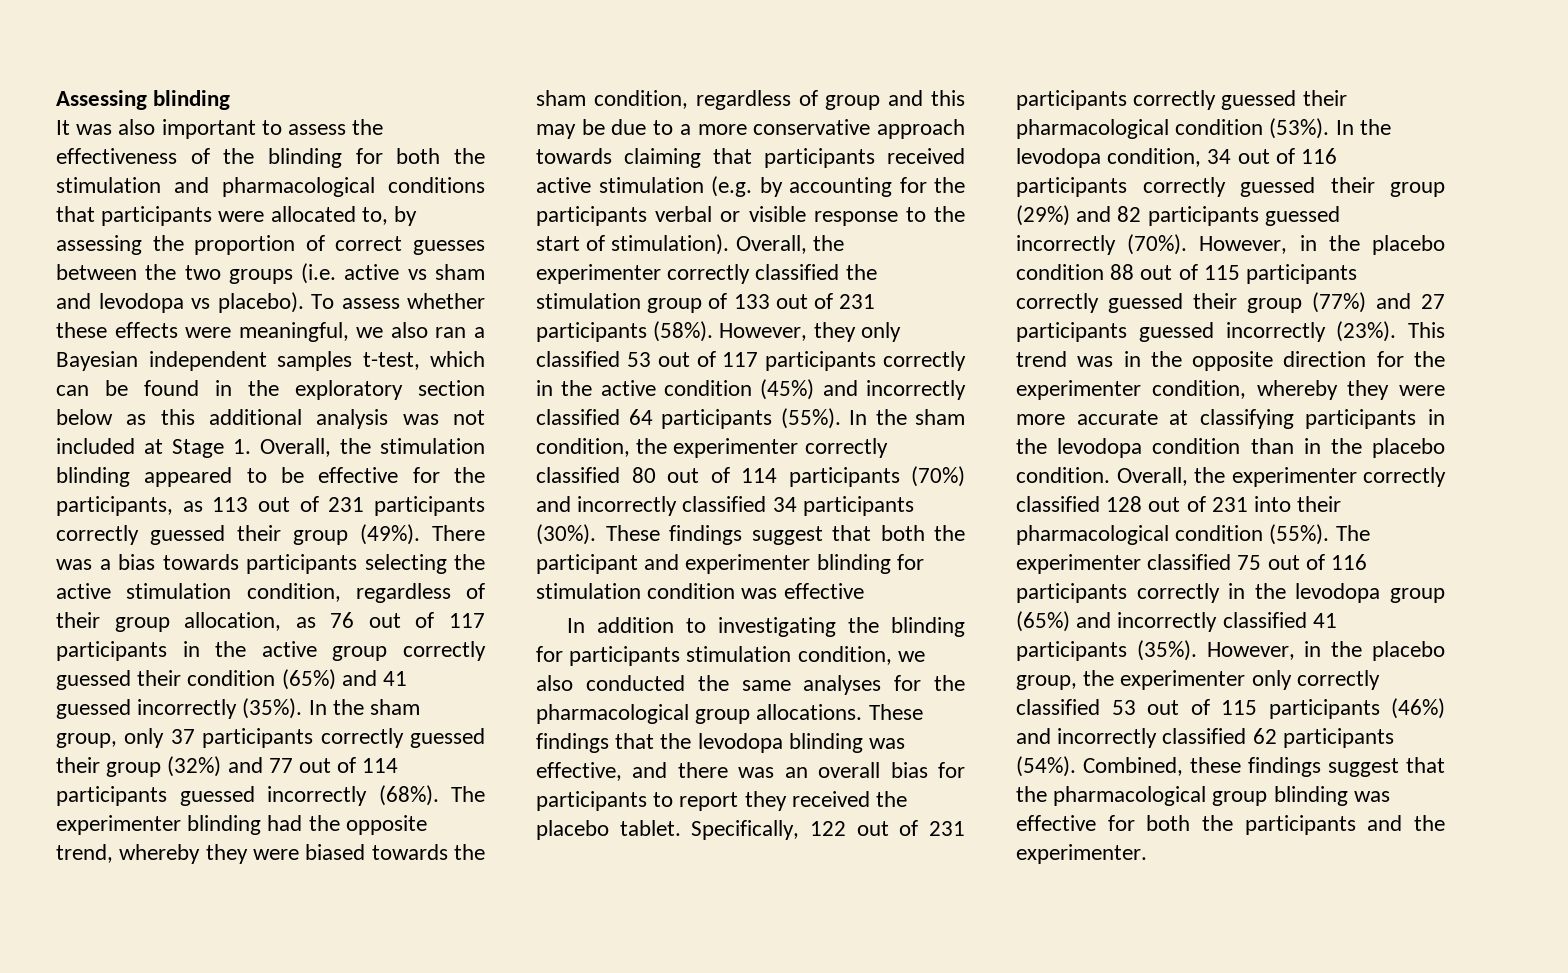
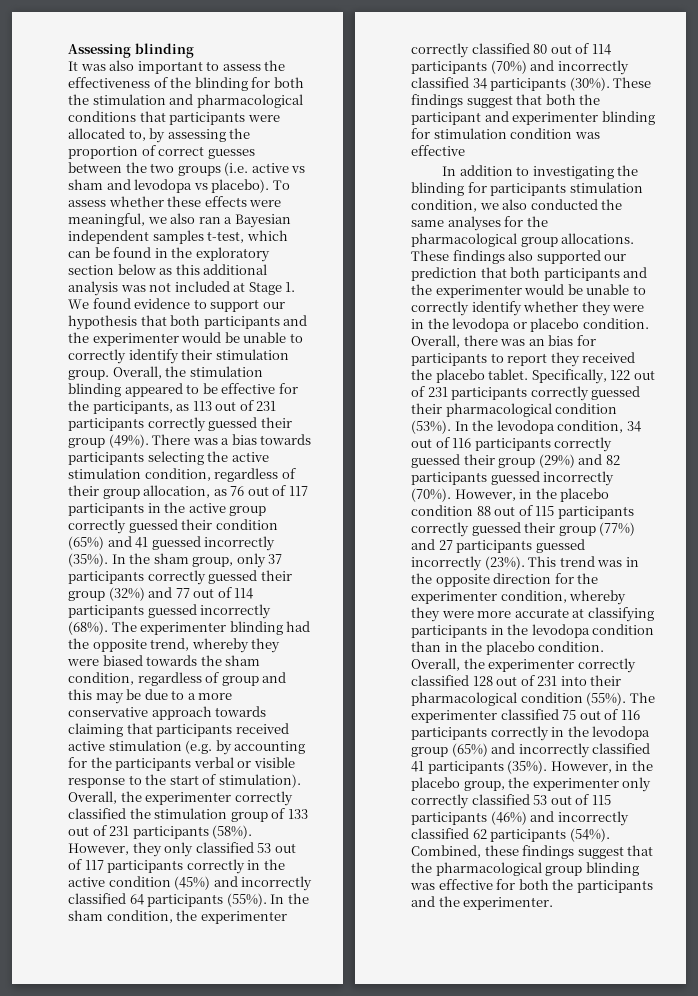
(251, 446) none -> [68,298,285,312] [68,315,308,330] [68,332,303,346] [68,349,289,364] [68,370,109,380] We found evidence to support our hypothesis that both participants and the experimenter would be unable to correctly identify their stimulation group.
[615,733,906,753] [536,762,668,781] that the levodopa blinding was effective, and -> [508,250,627,264] [411,267,648,281] [411,284,646,298] [411,301,645,316] [411,318,649,332] [411,335,460,348] also supported our prediction that both participants and the experimenter would be unable to correctly identify whether they were in the levodopa or placebo condition. Overall,
[818,762,881,778] overall -> (545, 342) none

